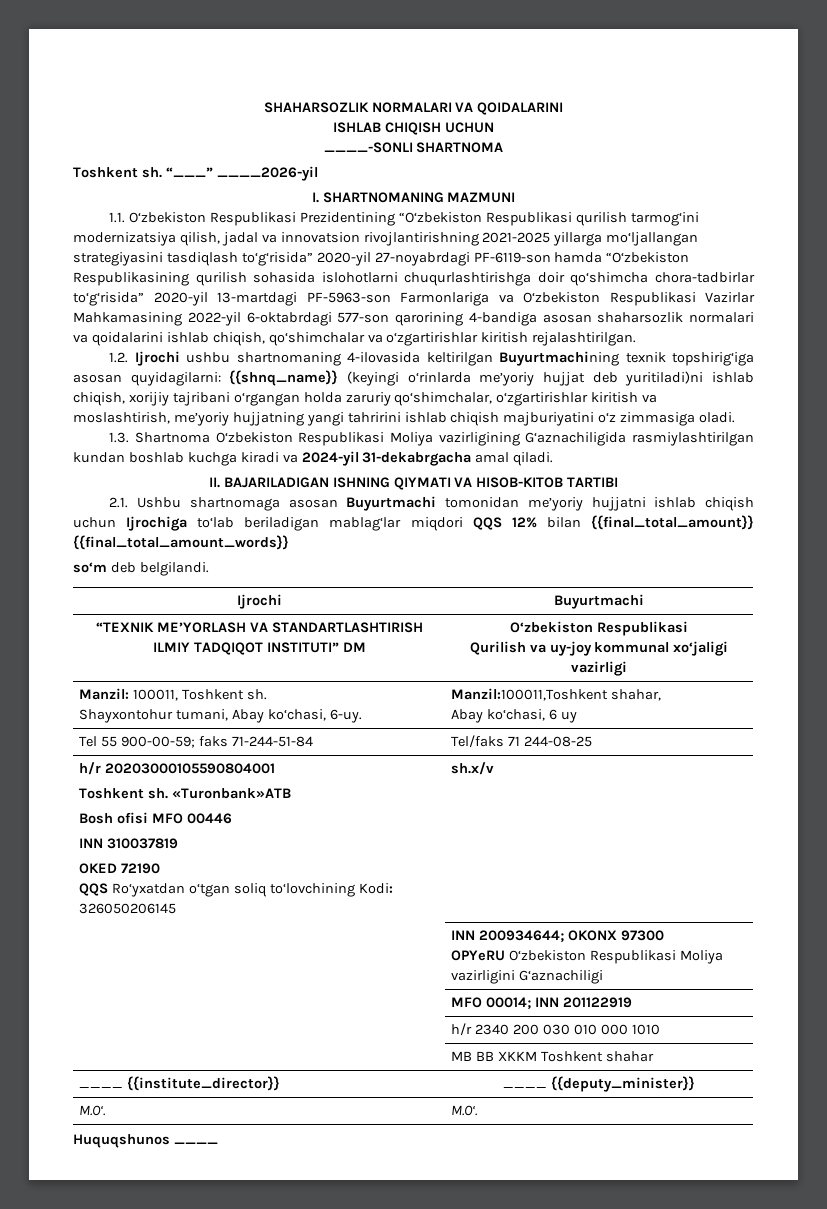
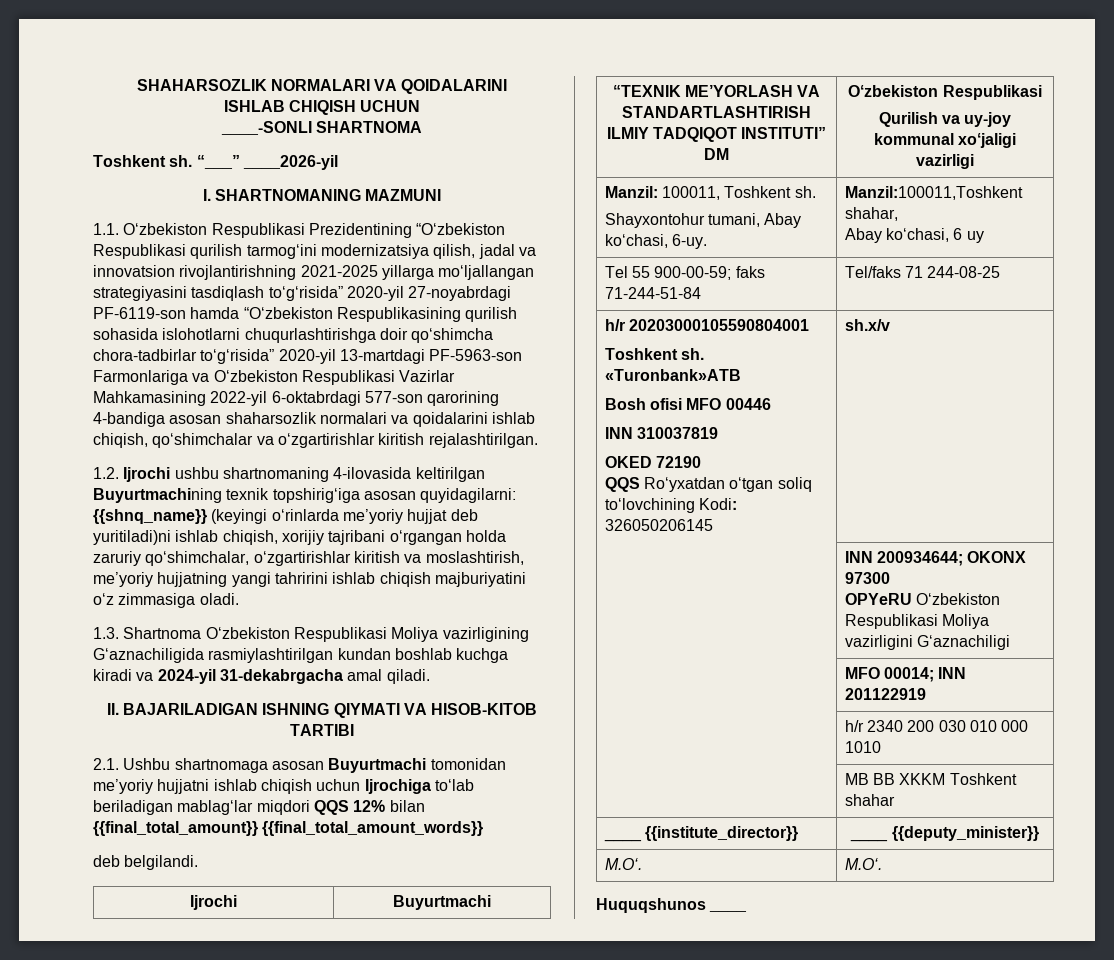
[73,562,107,573] so‘m -> (484, 828) none

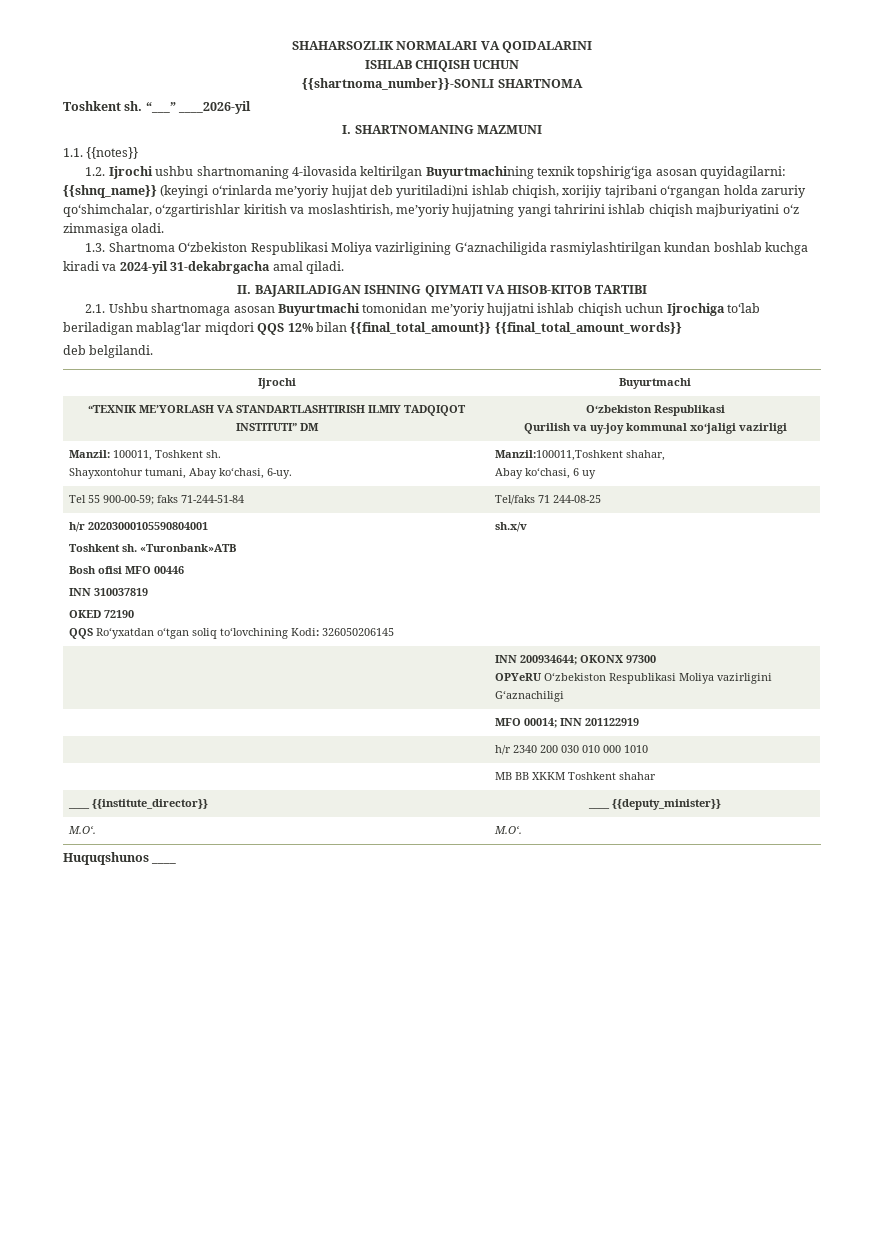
[220,121,312,135] ____-SONLI -> [302,78,495,90] {{shartnoma_number}}-SONLI
[123,223,506,238] [93,244,536,259] [93,265,535,280] [93,286,512,301] [93,307,518,322] [93,328,494,343] [93,349,523,364] [93,370,456,385] [93,391,500,406] [93,412,535,427] [93,433,538,448] O‘zbekiston Respublikasi Prezidentining “O‘zbekiston Respublikasi qurilish tarmog‘ini modernizatsiya qilish, jadal va innovatsion rivojlantirishning 2021-2025 yillarga mo‘ljallangan strategiyasini tasdiqlash to‘g‘risida” 2020-yil 27-noyabrdagi PF-6119-son hamda “O‘zbekiston Respublikasining qurilish sohasida islohotlarni chuqurlashtirishga doir qo‘shimcha chora-tadbirlar to‘g‘risida” 2020-yil 13-martdagi PF-5963-son Farmonlariga va O‘zbekiston Respublikasi Vazirlar Mahkamasining 2022-yil 6-oktabrdagi 577-son qarorining 4-bandiga asosan shaharsozlik normalari va qoidalarini ishlab chiqish, qo‘shimchalar va o‘zgartirishlar kiritish rejalashtirilgan. -> [86,147,139,159] {{notes}}

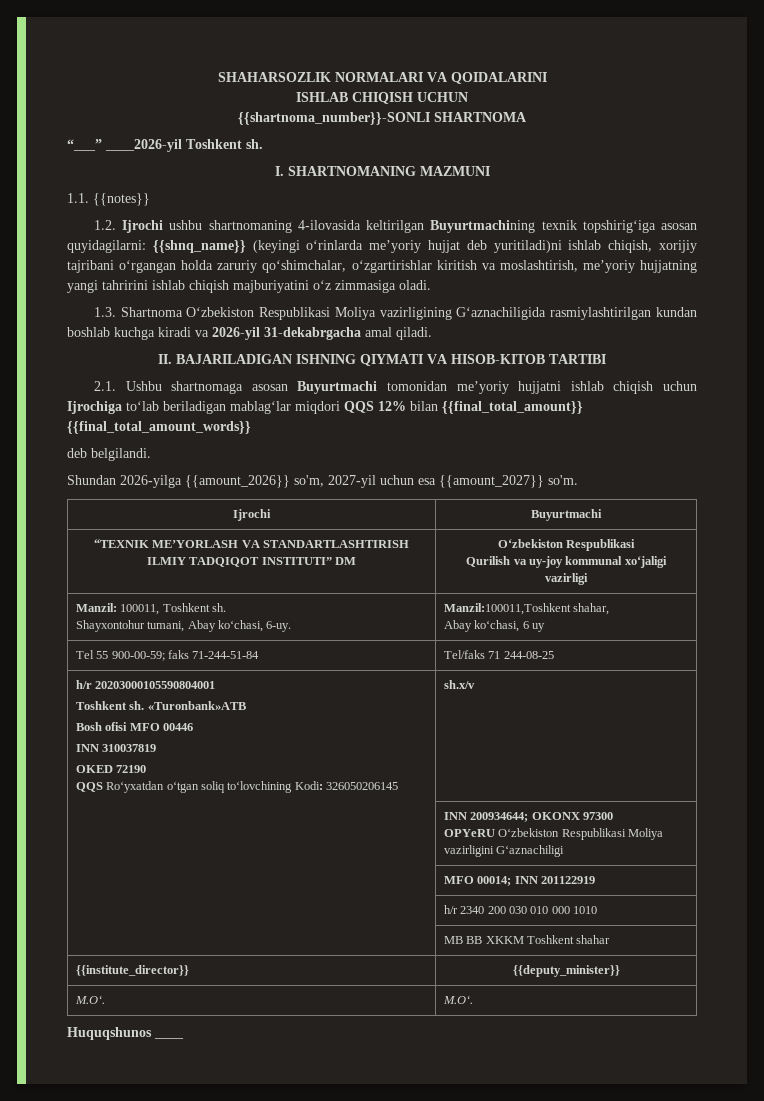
[63,101,252,114] Toshkent sh. “___” ____2026-yil -> [67,139,263,152] “___” ____2026-yil Toshkent sh.
[119,261,168,274] 2024-yil -> [212,327,260,340] 2026-yil
(154, 351) none -> [67,475,578,488] // Shundan 2026-yilga {{amount_2026}} so'm, 2027-yil uchun esa {{amount_2027}} so'm.
[68,807,91,809] ____ -> (611, 939) none
[588,807,610,809] ____ -> (189, 970) none

